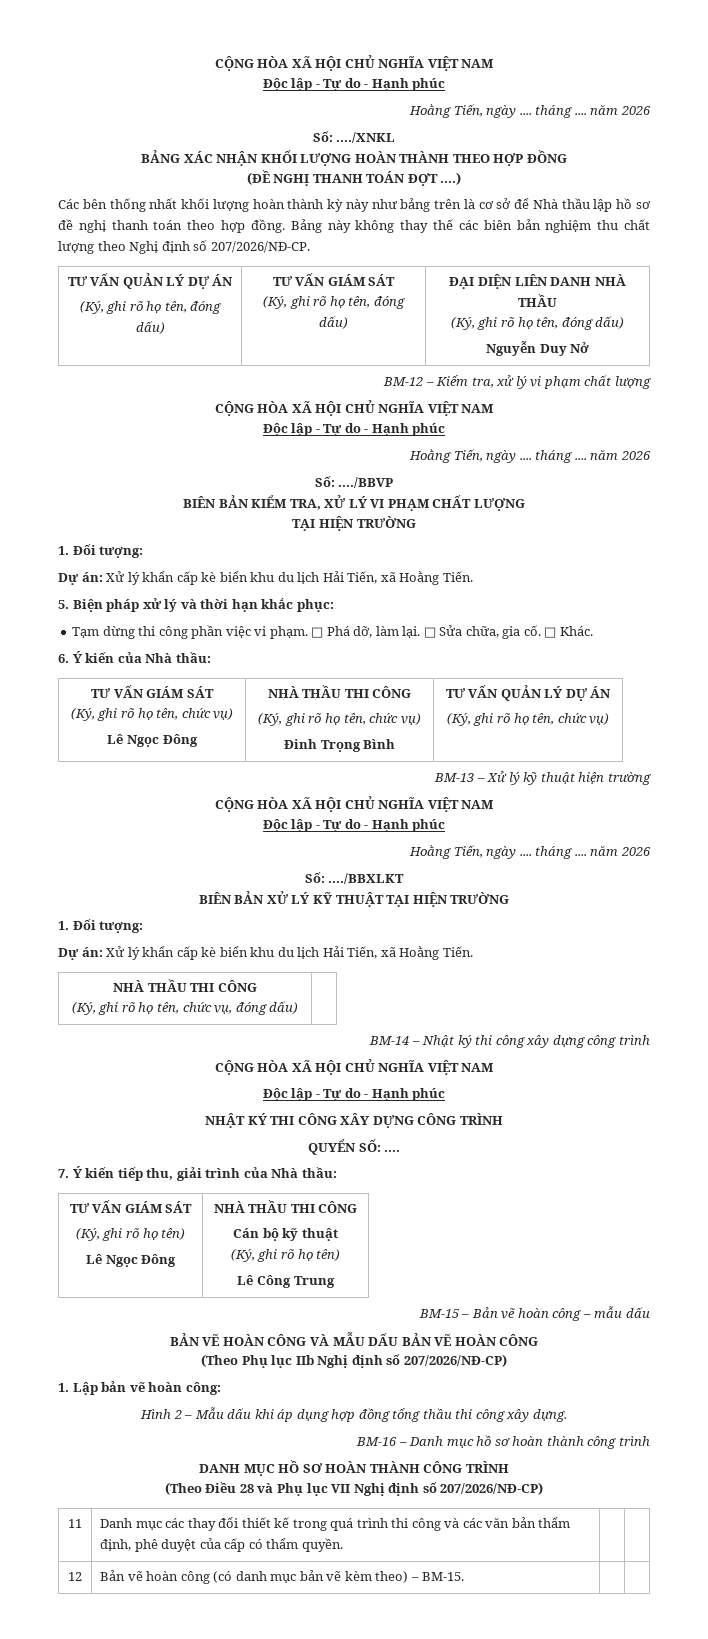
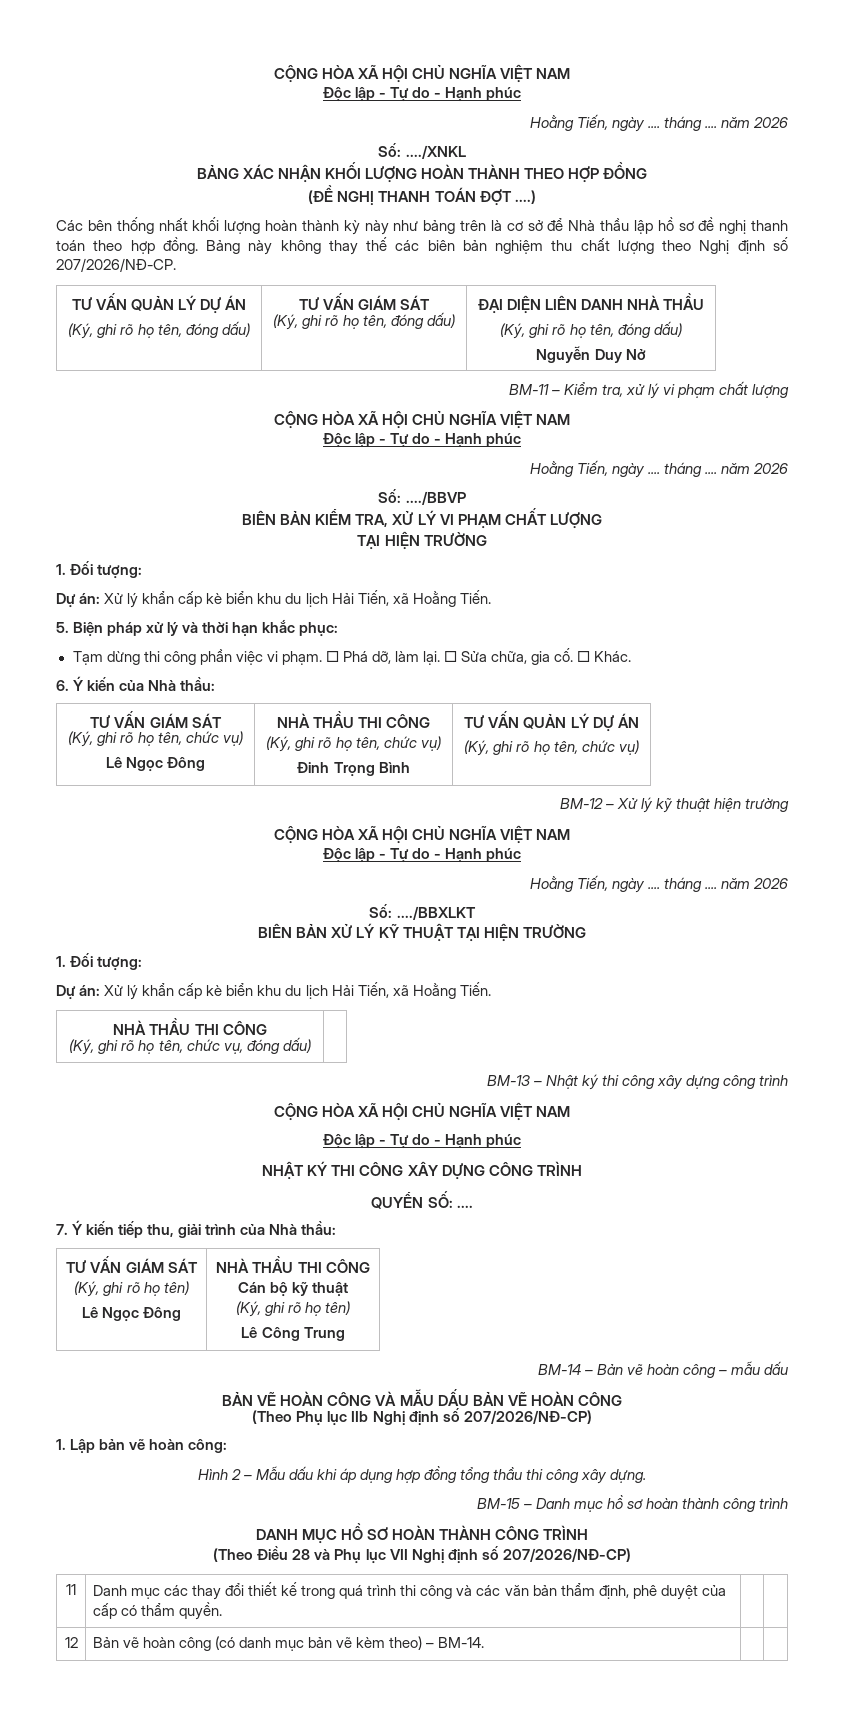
[383,377,424,386] BM-12 -> [508,384,549,395] BM-11
[434,773,475,782] BM-13 -> [559,798,603,809] BM-12
[369,1036,410,1045] BM-14 -> [486,1075,530,1086] BM-13
[418,1309,459,1318] BM-15 -> [537,1364,581,1375] BM-14
[356,1437,398,1446] BM-16 -> [476,1498,520,1509] BM-15
[422,1572,465,1581] BM-15. -> [438,1637,485,1648] BM-14.

